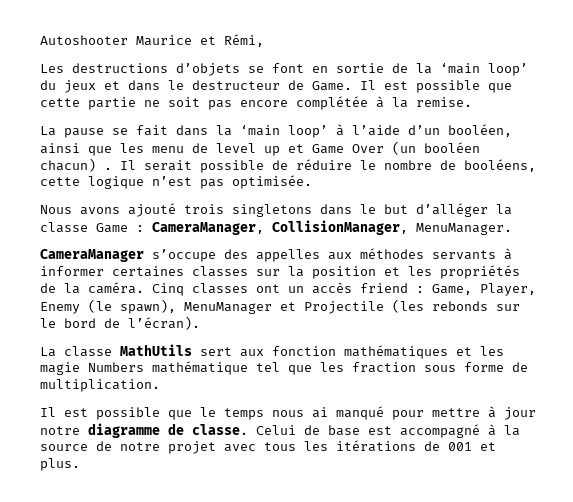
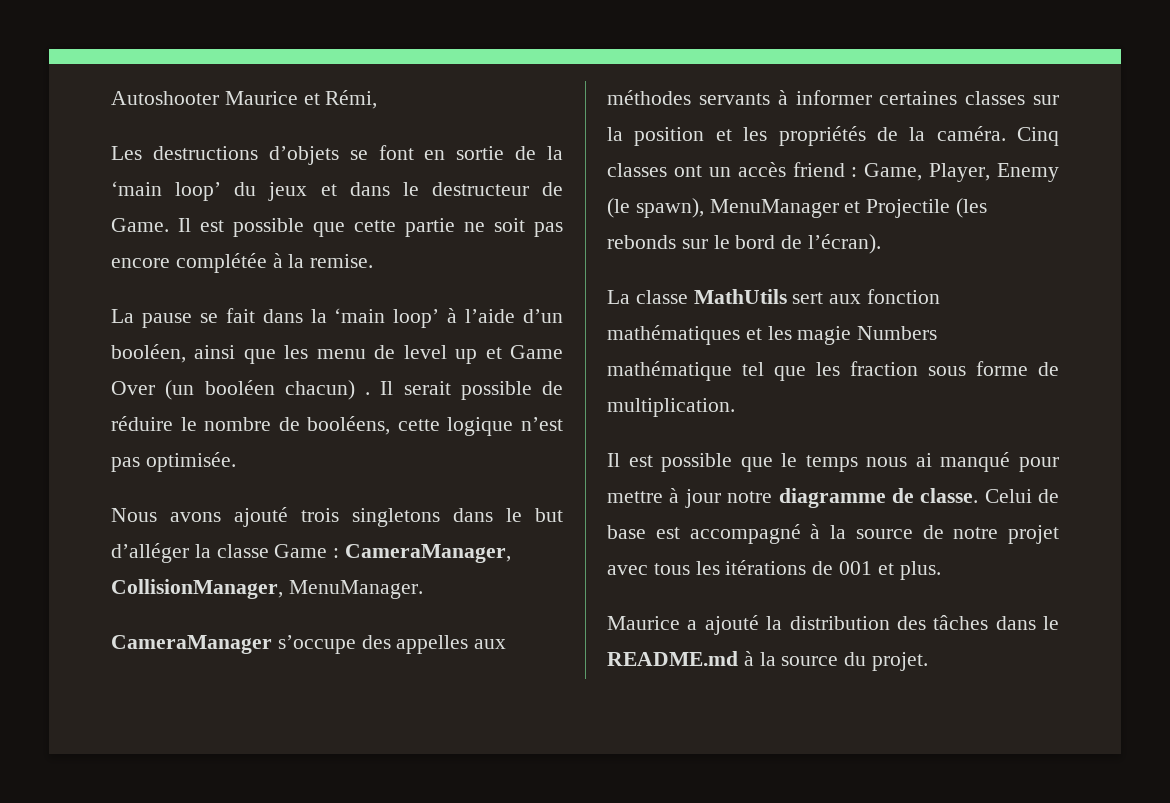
(80, 464) none -> [607,615,1059,635] [607,651,929,671] // Maurice a ajouté la distribution des tâches dans le README.md à la source du projet.

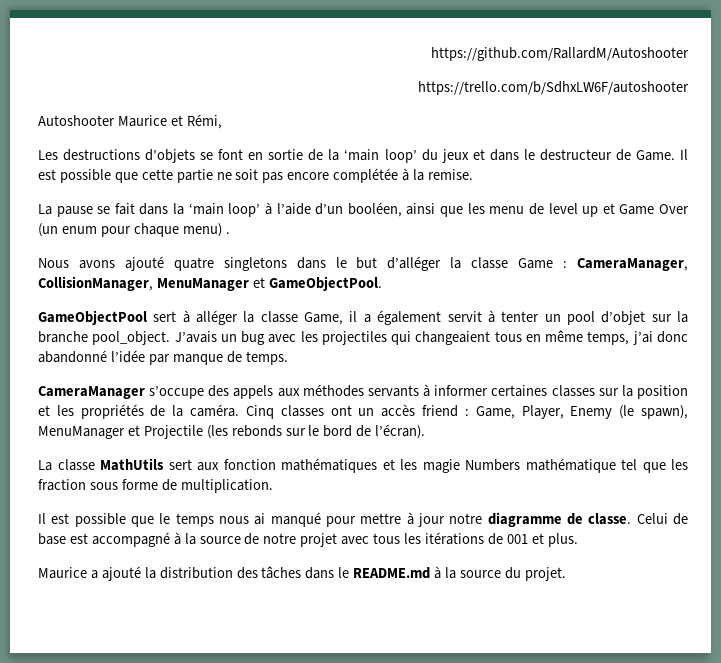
(111, 98) none -> [431,47,689,61] [418,81,689,95] https://github.com/RallardM/Autoshooter // https://trello.com/b/SdhxLW6F/autoshooter //
[204,380,563,400] [111,416,563,436] [111,452,236,472] booléen chacun) . Il serait possible de réduire le nombre de booléens, cette logique n’est pas optimisée. -> [61,223,230,237] enum pour chaque menu) .
[301,508,339,522] trois -> [173,257,214,271] quatre
[288,580,423,599] MenuManager. -> [156,276,382,291] [38,310,689,325] [38,330,688,345] [38,350,288,365] MenuManager et GameObjectPool. // GameObjectPool sert à alléger la classe Game, il a également servit à tenter un pool d’objet sur la branche pool_object. J’avais un bug avec les projectiles qui changeaient tous en même temps, j’ai donc abandonné l’idée par manque de temps.
[396,635,469,654] appelles -> [233,385,274,399] appels

